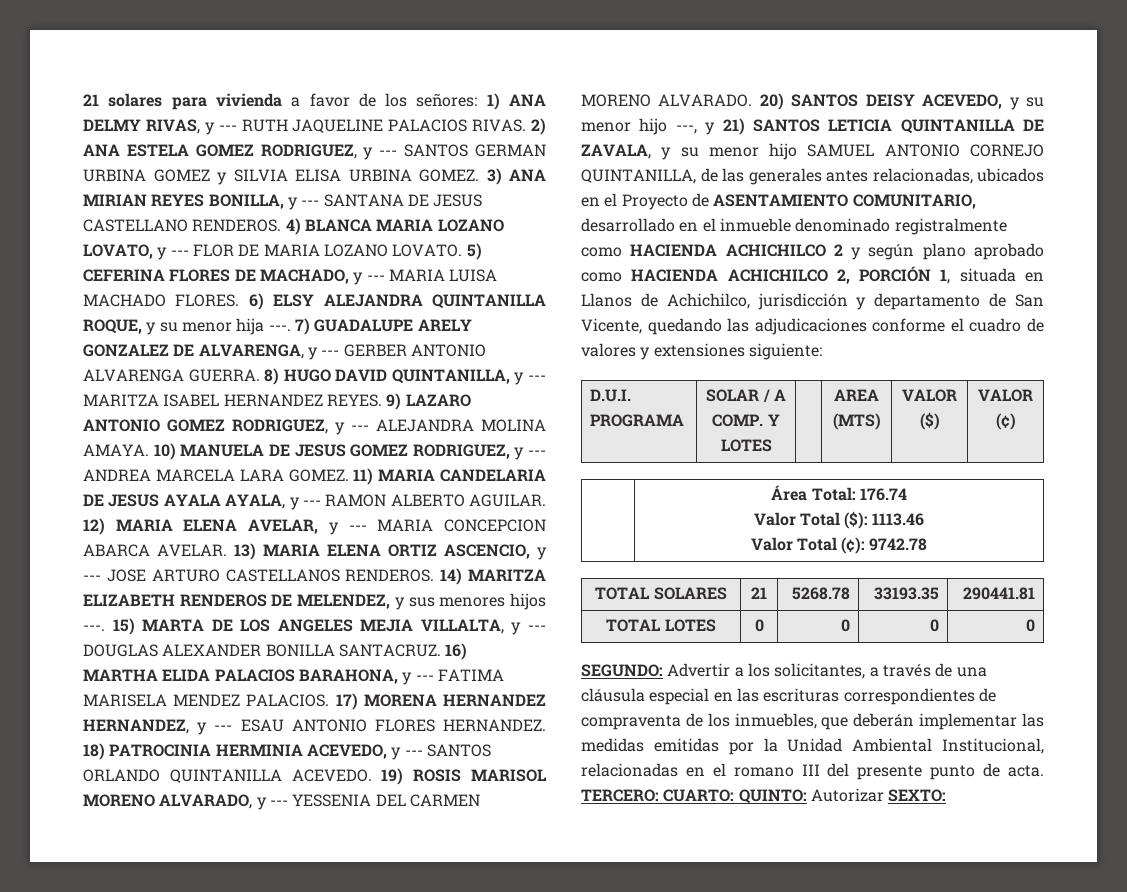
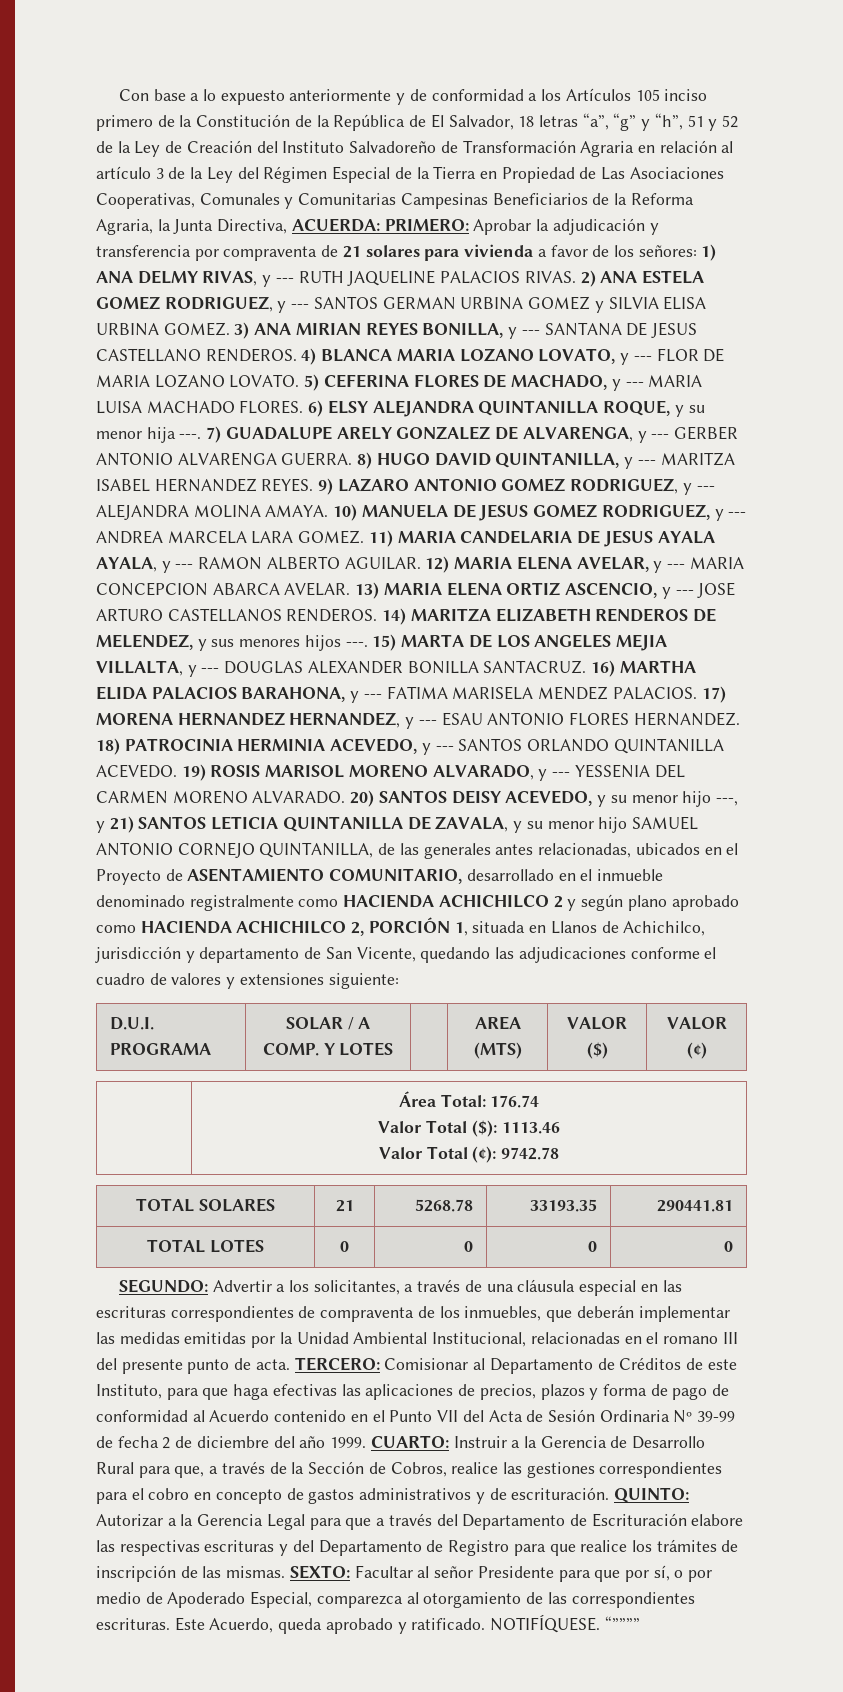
(83, 100) none -> [118,88,708,105] [96,113,739,131] [96,140,734,157] [96,166,724,183] [96,193,694,209] [96,218,659,235] [96,245,339,261] Con base a lo expuesto anteriormente y de conformidad a los Artículos 105 inciso primero de la Constitución de la República de El Salvador, 18 letras “a”, “g” y “h”, 51 y 52 de la Ley de Creación del Instituto Salvadoreño de Transformación Agraria en relación al artículo 3 de la Ley del Régimen Especial de la Tierra en Propiedad de Las Asociaciones Cooperativas, Comunales y Comunitarias Campesinas Beneficiarios de la Reforma Agraria, la Junta Directiva, ACUERDA: PRIMERO: Aprobar la adjudicación y transferencia por compraventa de
[663,788,947,804] CUARTO: QUINTO: Autorizar SEXTO: -> [384,1357,737,1374] [96,1384,730,1400] [96,1409,736,1423] [96,1435,706,1449] [96,1461,723,1478] [96,1487,689,1504] [96,1513,744,1530] [96,1539,739,1556] [96,1565,713,1582] [96,1591,695,1608] [96,1614,640,1634] Comisionar al Departamento de Créditos de este Instituto, para que haga efectivas las aplicaciones de precios, plazos y forma de pago de conformidad al Acuerdo contenido en el Punto VII del Acta de Sesión Ordinaria Nº 39-99 de fecha 2 de diciembre del año 1999. CUARTO: Instruir a la Gerencia de Desarrollo Rural para que, a través de la Sección de Cobros, realice las gestiones correspondientes para el cobro en concepto de gastos administrativos y de escrituración. QUINTO: Autorizar a la Gerencia Legal para que a través del Departamento de Escrituración elabore las respectivas escrituras y del Departamento de Registro para que realice los trámites de inscripción de las mismas. SEXTO: Facultar al señor Presidente para que por sí, o por medio de Apoderado Especial, comparezca al otorgamiento de las correspondientes escrituras. Este Acuerdo, queda aprobado y ratificado. NOTIFÍQUESE. “””””

